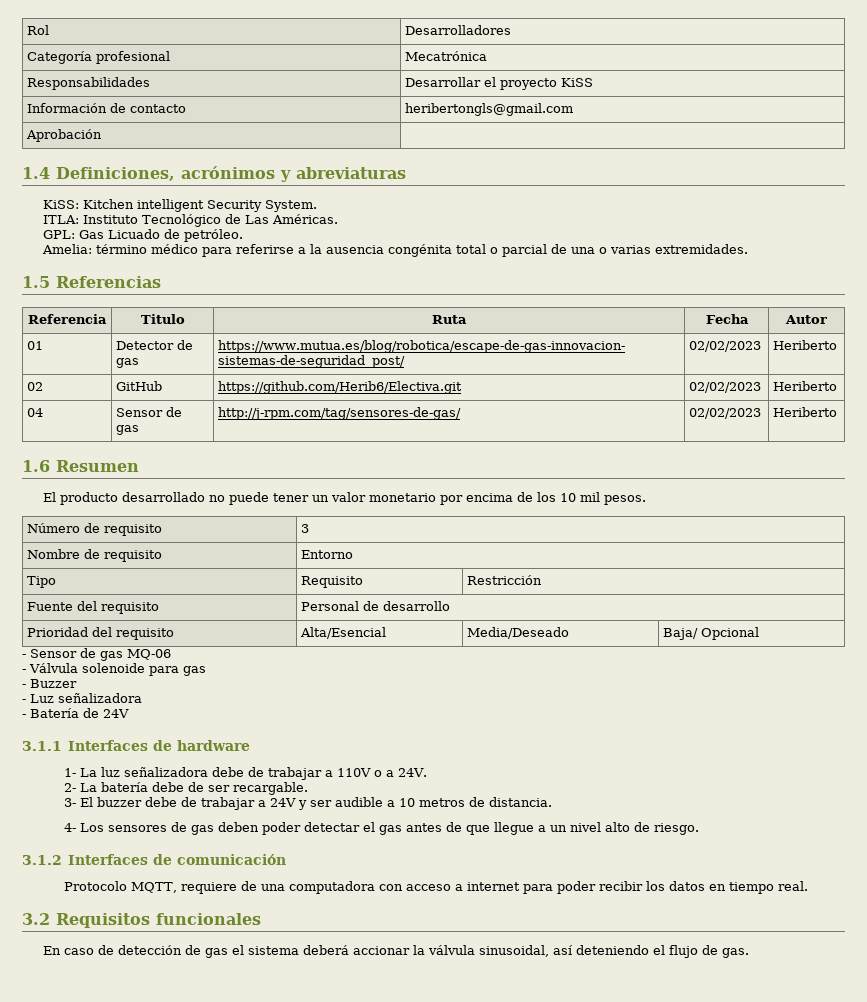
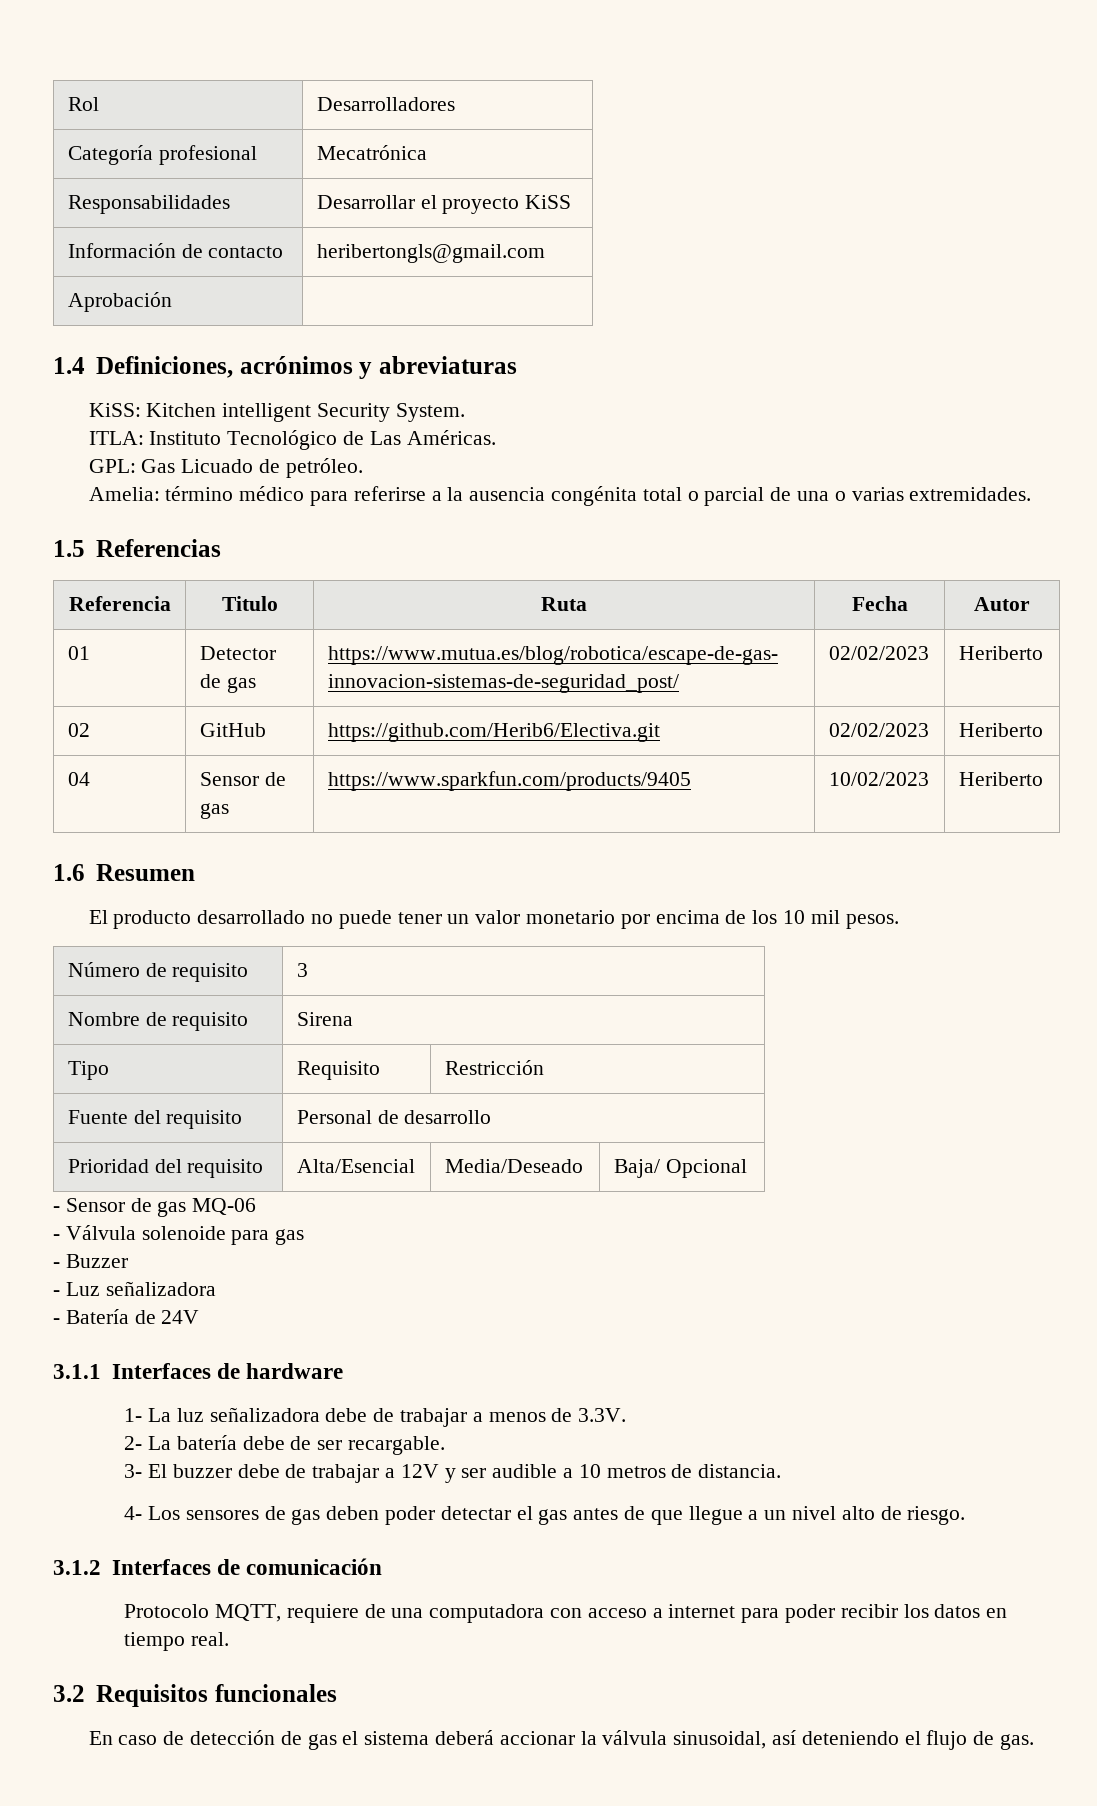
[218,407,462,420] [689,408,762,419] http://j-rpm.com/tag/sensores-de-gas/ | 02/02/2023 -> [327,771,691,791] [828,772,929,786] https://www.sparkfun.com/products/9405 | 10/02/2023
[301,550,354,559] Entorno -> [296,1012,353,1026] Sirena
[337,768,428,777] 110V o a 24V. -> [488,1408,627,1422] menos de 3.3V.
[270,798,297,807] 24V -> [400,1464,439,1478] 12V

